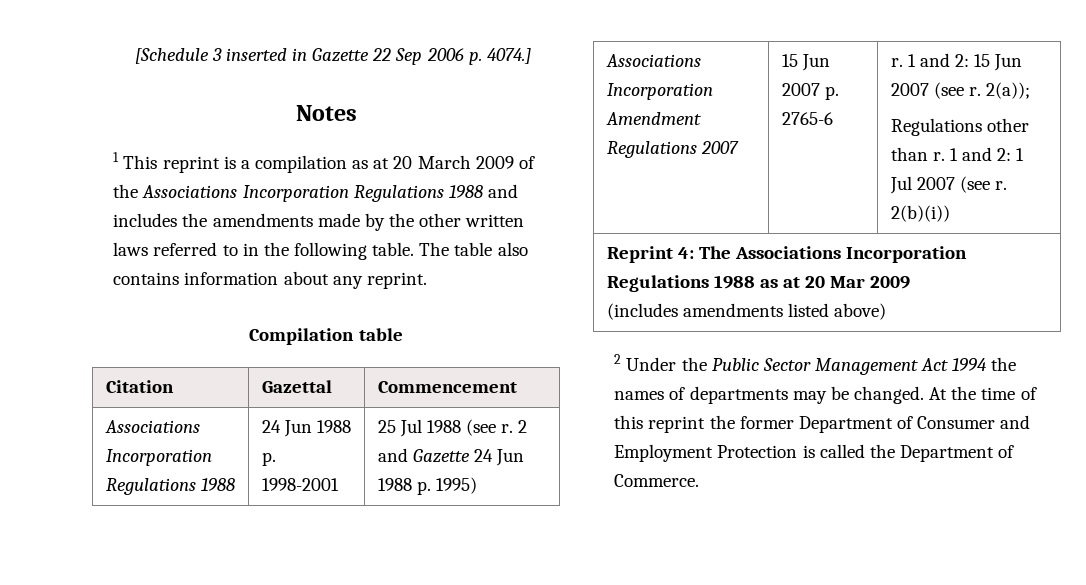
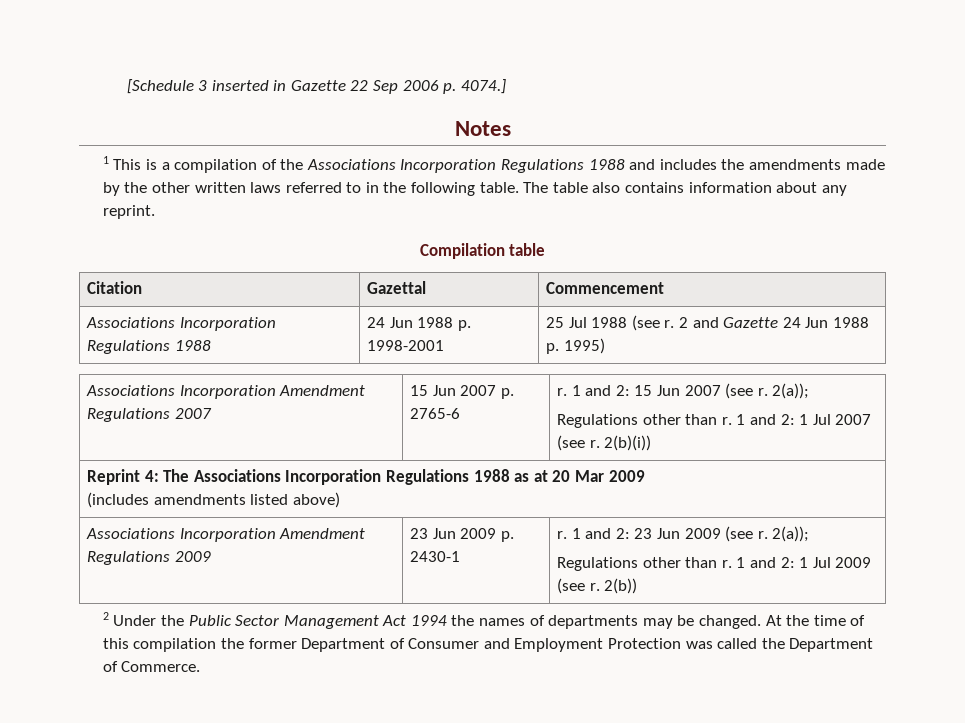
[162,156,220,173] reprint -> (142, 164) none
[352,155,514,169] as at 20 March 2009 -> (258, 166) none
(886, 311) none -> [86,528,366,542] [87,551,211,565] [410,528,514,542] [410,551,461,562] [557,526,810,542] [557,557,872,571] [557,578,638,594] // Associations Incorporation Amendment Regulations 2009 | 23 Jun 2009 p. 2430-1 | r. 1 and 2: 23 Jun 2009 (see r. 2(a)); // Regulations other than r. 1 and 2: 1 Jul 2009 (see r. 2(b))
[648,416,706,433] reprint -> [133,638,217,652] compilation
[802,445,815,458] is -> [685,641,713,649] was

